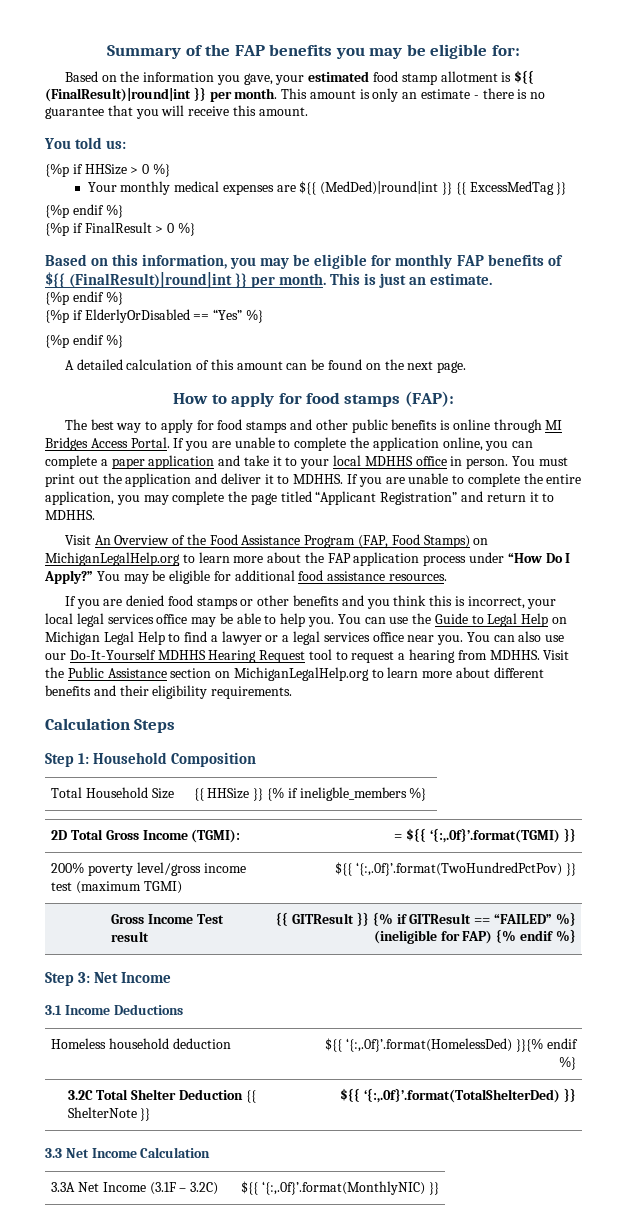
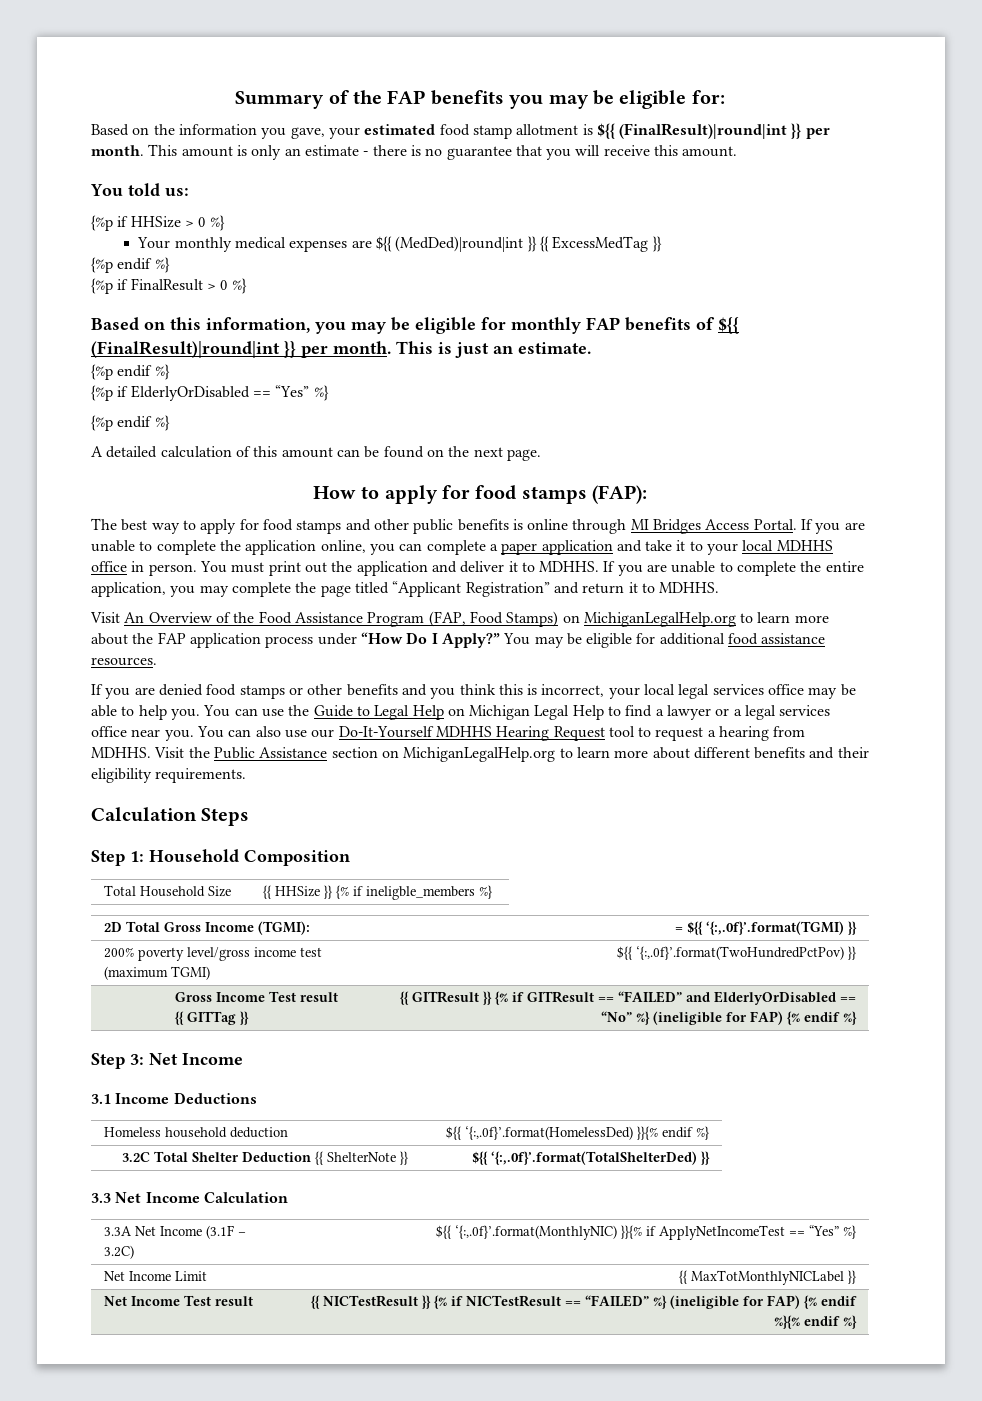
(150, 936) none -> [175,1011,250,1025] {{ GITTag }}
(552, 919) none -> [686,991,857,1005] [601,1011,633,1022] and ElderlyOrDisabled == “No”
[428,1182,439,1195] }} -> [621,1225,857,1240] [103,1271,207,1281] [679,1270,857,1285] [103,1295,253,1306] [311,1295,858,1309] [774,1315,858,1329] }}{% if ApplyNetIncomeTest == “Yes” %} // Net Income Limit | {{ MaxTotMonthlyNICLabel }} // Net Income Test result | {{ NICTestResult }} {% if NICTestResult == “FAILED” %} (ineligible for FAP) {% endif %}{% endif %}

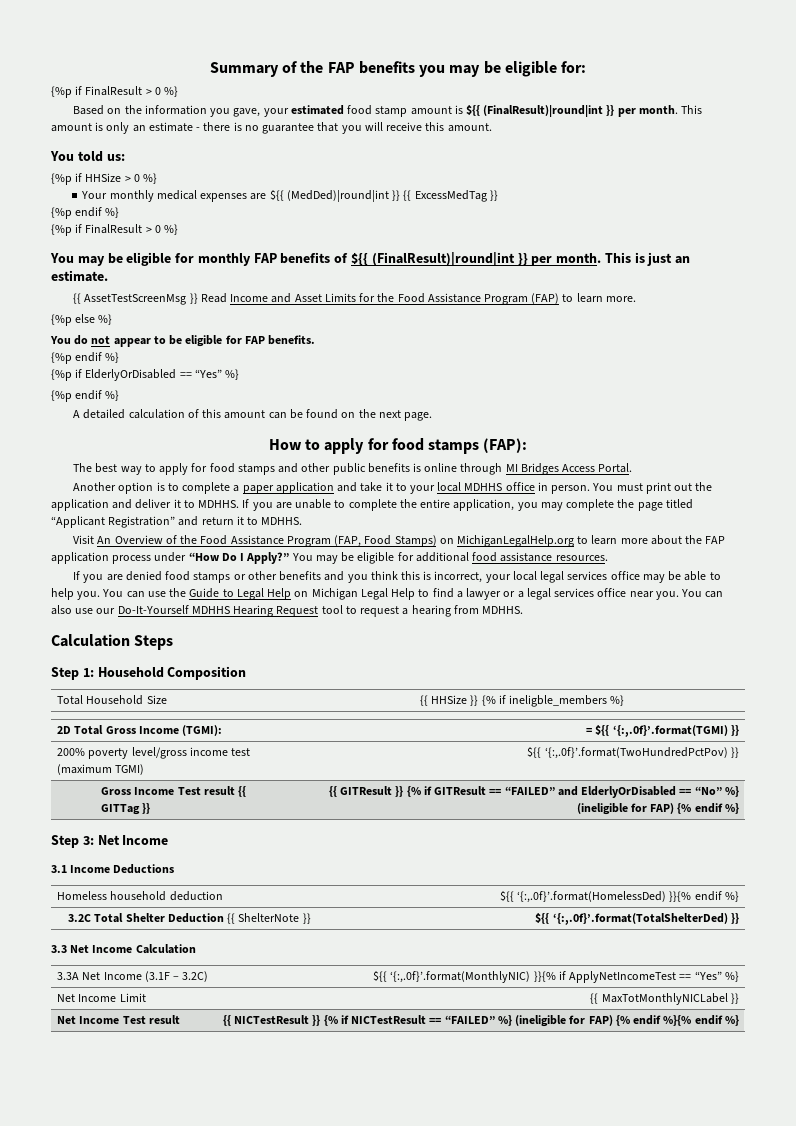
(725, 97) none -> [51,86,179,98] // {%p if FinalResult > 0 %}
[516,124,579,135] allotment -> [410,106,452,115] amount
[91,317,346,334] Based on this information, you -> [50,253,74,263] You
(591, 348) none -> [73,293,636,305] [51,314,113,326] [50,335,316,347] // {{ AssetTestScreenMsg }} Read Income and Asset Limits for the Food Assistance Program (FAP) to learn more. // {%p else %} // You do not appear to be eligible for FAP benefits.
[801,519,865,534] [91,540,423,555] If you are unable to complete the application online, you can -> [73,482,179,494] // Another option is to
[154,747,869,762] [91,768,247,783] Visit the Public Assistance section on MichiganLegalHelp.org to learn more about different benefits and their eligibility requirements. -> (524, 610) none

